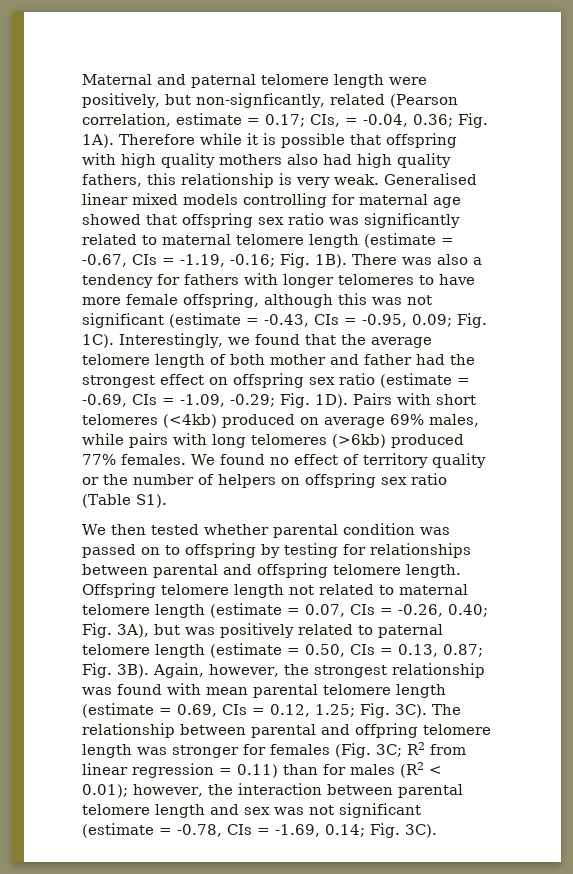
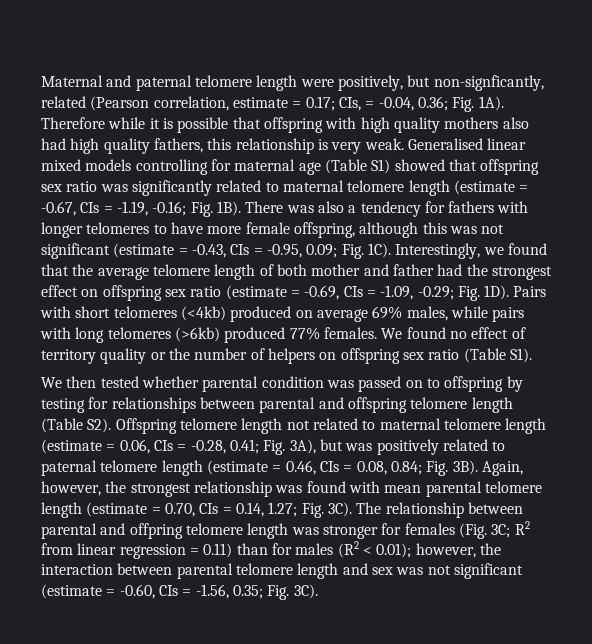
(461, 202) none -> [324,159,391,174] (Table S1)
[406,564,461,578] length. -> [471,397,513,413] [41,418,112,433] length (Table S2).
[305,604,488,617] 0.07, CIs = -0.26, 0.40; -> [119,439,259,454] 0.06, CIs = -0.28, 0.41;
[305,644,483,657] 0.50, CIs = 0.13, 0.87; -> [285,460,422,475] 0.46, CIs = 0.08, 0.84;
[177,704,355,717] 0.69, CIs = 0.12, 1.25; -> [164,502,298,517] 0.70, CIs = 0.14, 1.27;
[177,824,365,837] -0.78, CIs = -1.69, 0.14; -> [119,584,263,599] -0.60, CIs = -1.56, 0.35;

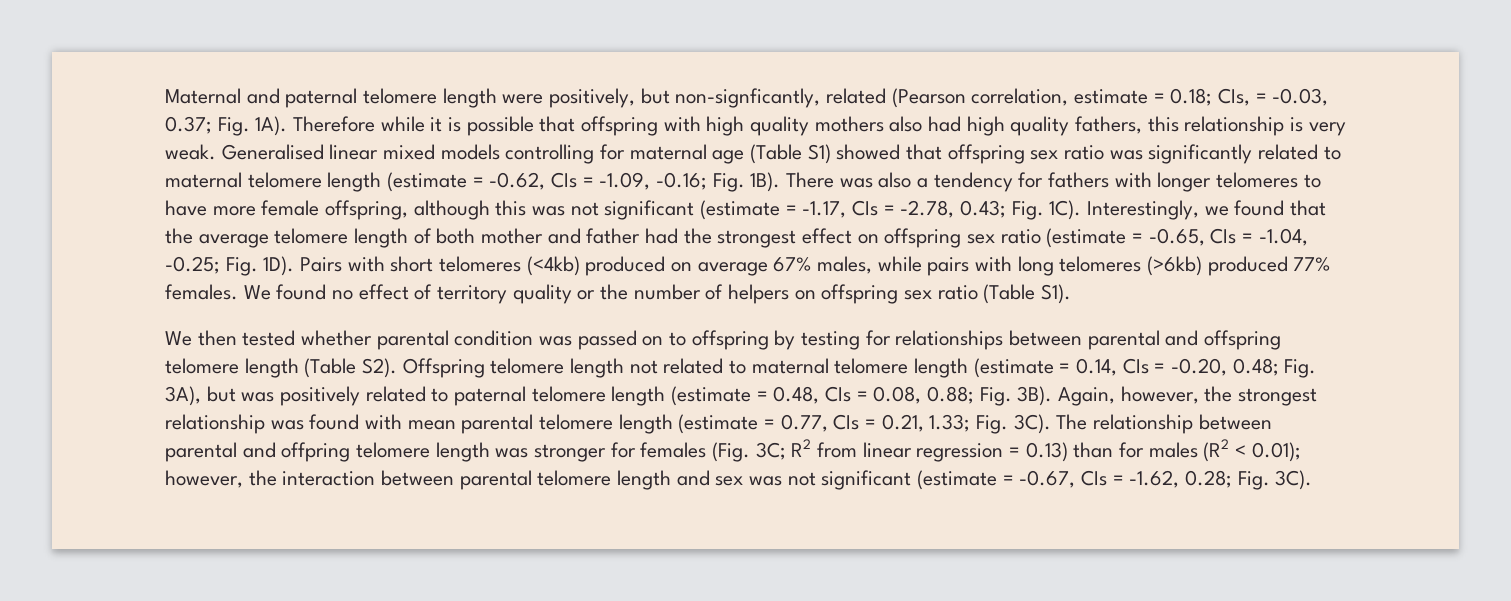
[305,96,335,111] 0.17; -> [1170,88,1213,106] 0.18;
[378,96,448,111] -0.04, 0.36; -> [1272,88,1329,106] [165,116,212,134] -0.03, 0.37;
[41,201,148,216] -0.67, CIs = -1.19, -> [489,172,651,190] -0.62, CIs = -1.09,
[191,244,338,258] -0.43, CIs = -0.95, 0.09; -> [802,200,1007,218] -1.17, CIs = -2.78, 0.43;
[304,285,454,300] -0.69, CIs = -1.09, -0.29; -> [1148,228,1308,246] [165,256,220,274] -0.65, CIs = -1.04, -0.25;
[372,306,403,319] 69% -> [773,257,812,272] 67%
[119,439,259,454] 0.06, CIs = -0.28, 0.41; -> [1076,358,1279,376] 0.14, CIs = -0.20, 0.48;
[285,460,316,475] 0.46, -> [773,386,820,404] 0.48,
[390,461,422,475] 0.84; -> [927,386,975,404] 0.88;
[164,502,298,517] 0.70, CIs = 0.14, 1.27; -> [780,414,971,432] 0.77, CIs = 0.21, 1.33;
[203,543,233,558] 0.11) -> [1025,442,1068,462] 0.13)
[119,584,263,599] -0.60, CIs = -1.56, 0.35; -> [1019,470,1233,488] -0.67, CIs = -1.62, 0.28;

